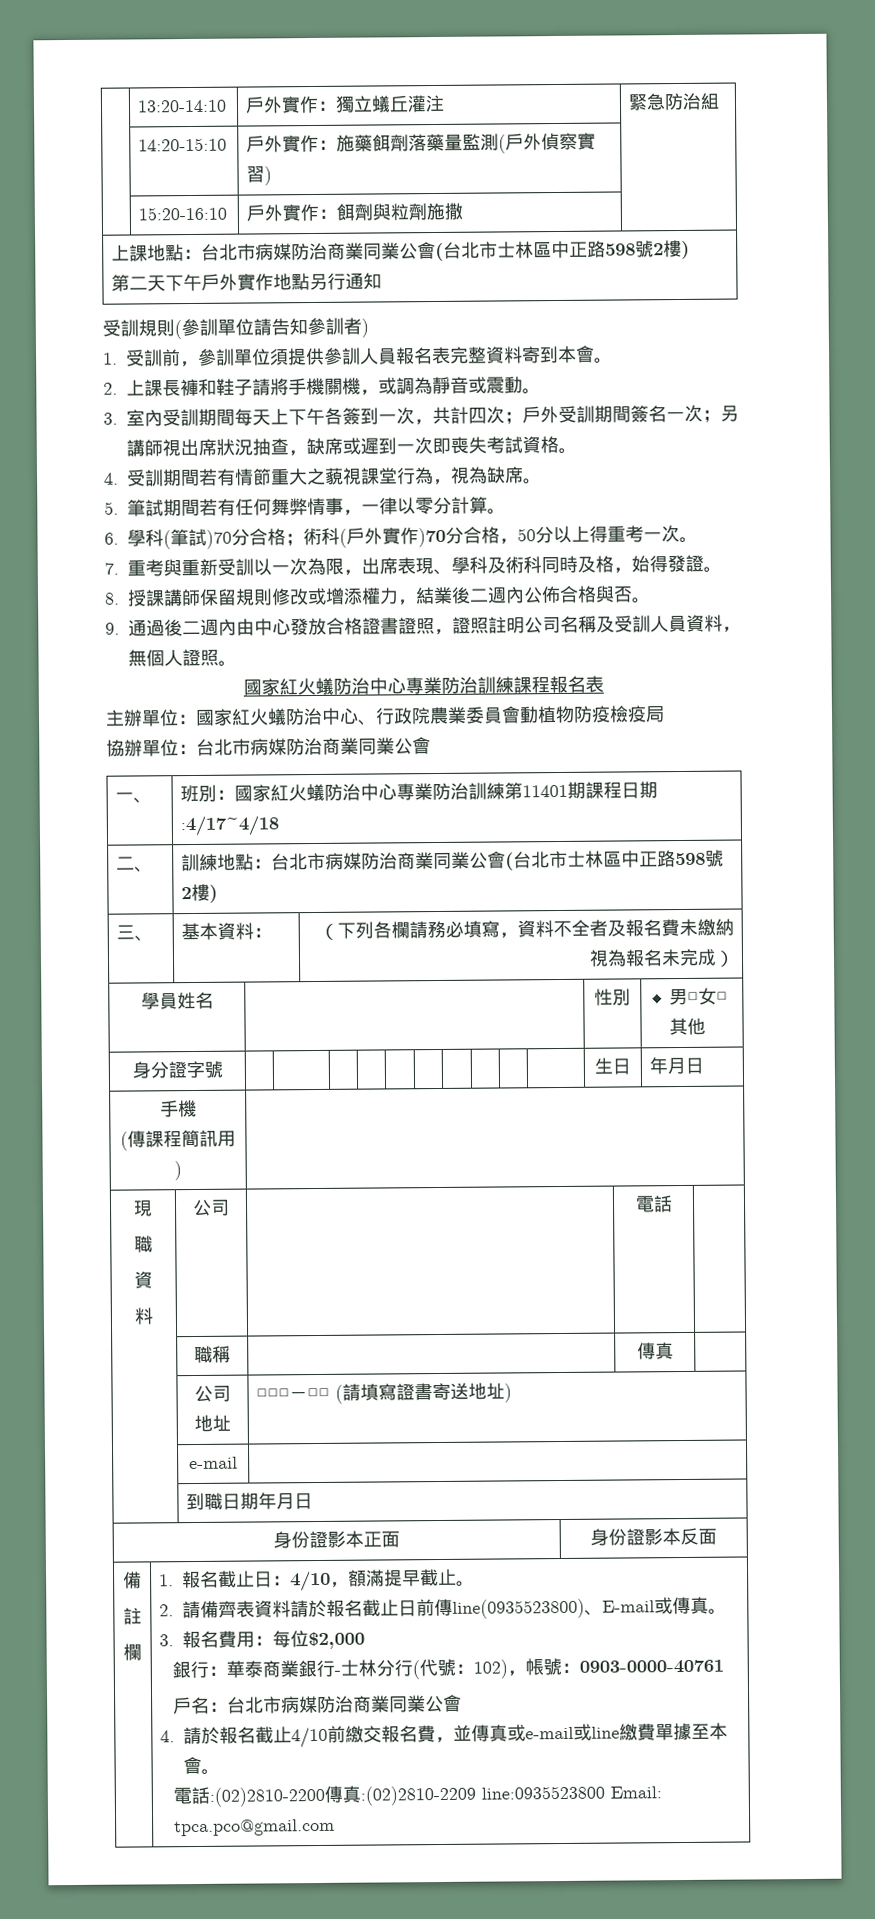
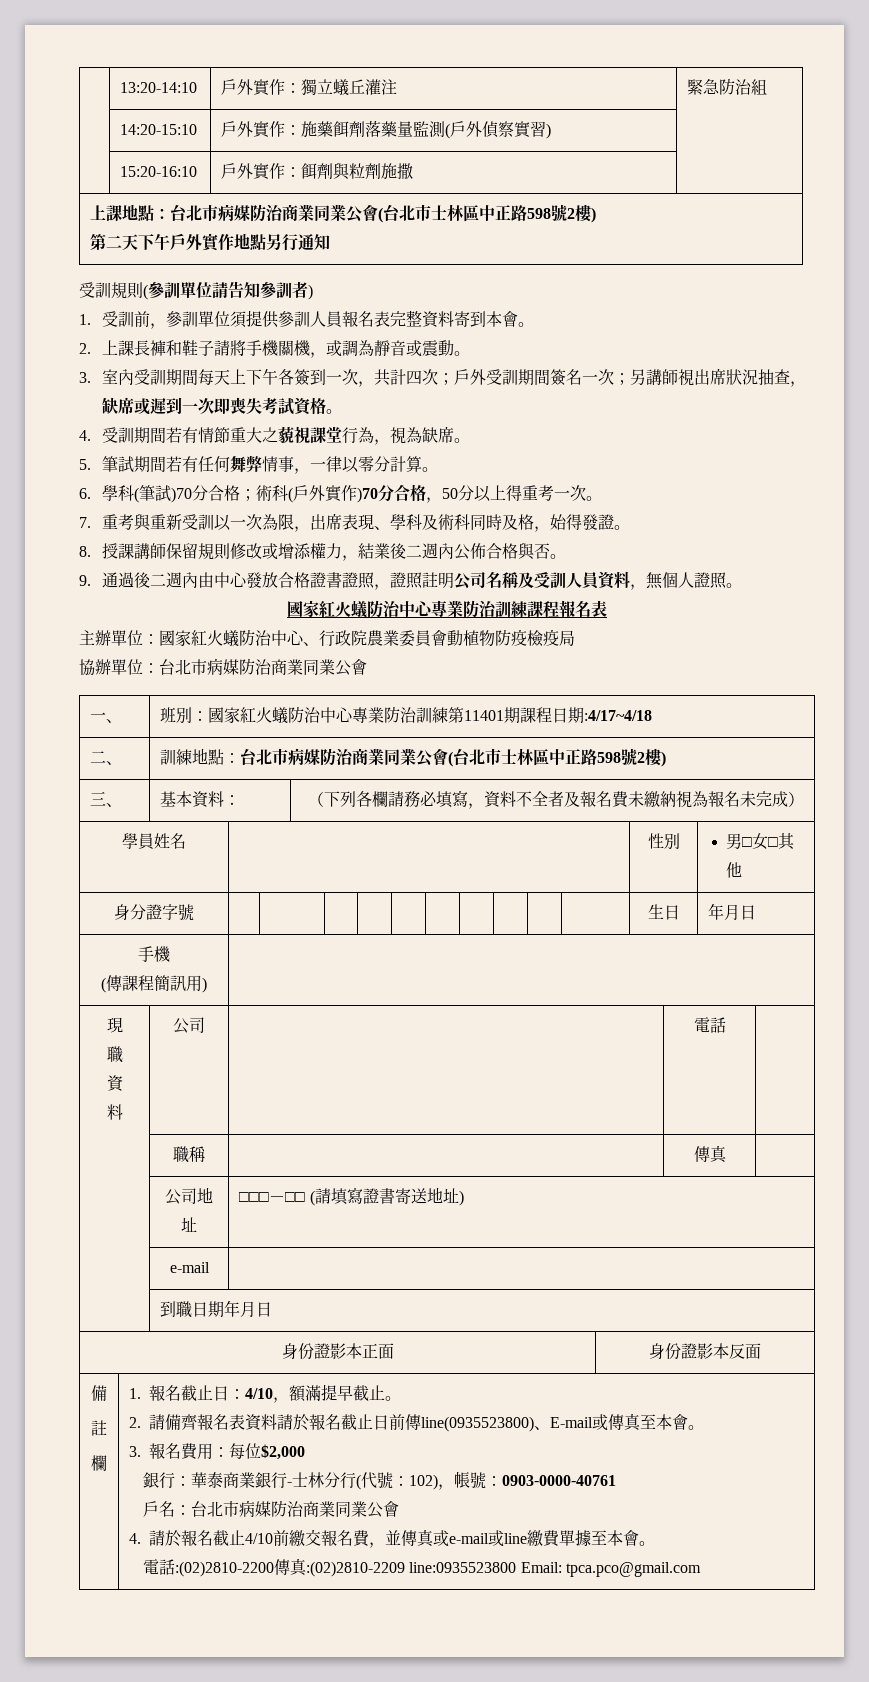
(238, 1609) none -> [197,1414,230,1430] 報名
(710, 1605) none -> [640,1414,689,1430] 至本會

